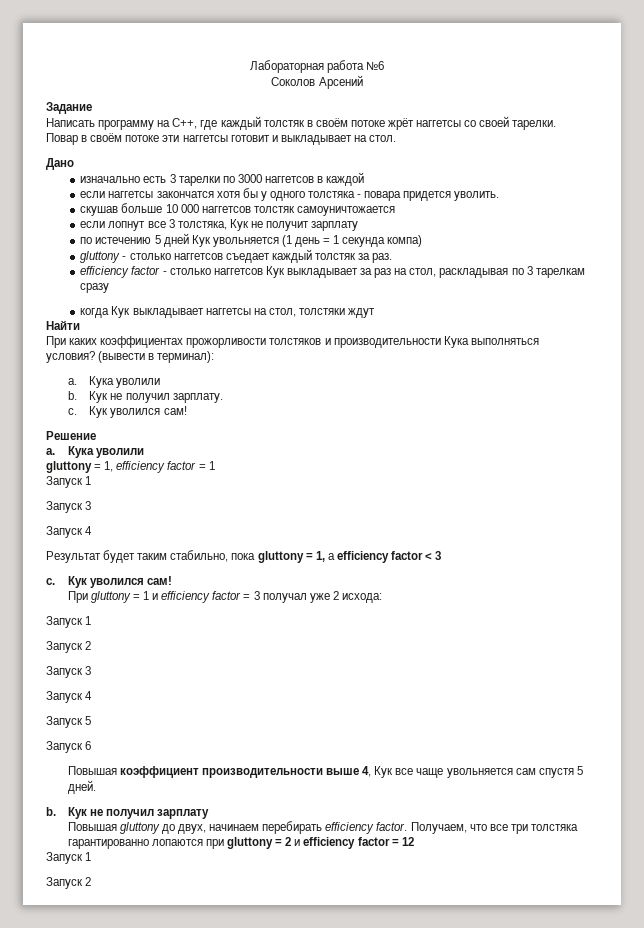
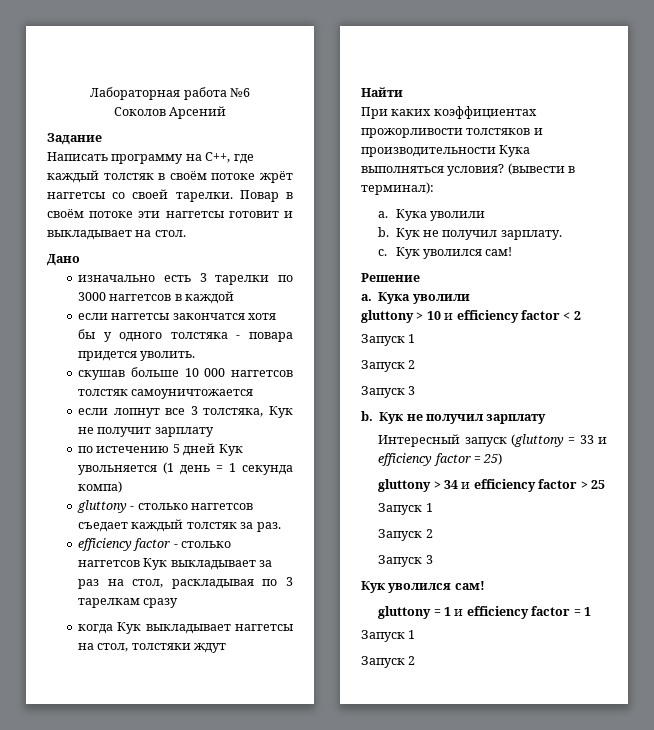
[94,461,215,473] [46,476,92,488] [46,501,92,513] [46,526,93,538] [46,550,442,563] [46,576,172,588] [67,591,382,603] [46,616,92,628] [46,641,92,653] [46,666,92,678] [46,691,93,703] [46,716,92,728] [46,741,92,753] [67,766,583,778] [67,780,96,794] = 1, efficiency factor = 1 // Запуск 1 // Запуск 3 // Запуск 4 // Результат будет таким стабильно, пока gluttony = 1, а efficiency factor < 3 // c. Кук уволился сам! // При gluttony = 1 и efficiency factor = 3 получал уже 2 исхода: // Запуск 1 // Запуск 2 // Запуск 3 // Запуск 4 // Запуск 5 // Запуск 6 // Повышая коэффициент производительности выше 4, Кук все чаще увольняется сам спустя 5 дней. -> [416,310,581,323] [361,334,416,346] [361,360,416,372] [361,386,416,398] > 10 и efficiency factor < 2 // Запуск 1 // Запуск 2 // Запуск 3
[67,821,578,834] [67,837,414,849] Повышая gluttony до двух, начинаем перебирать efficiency factor. Получаем, что все три толстяка гарантированно лопаются при gluttony = 2 и efficiency factor = 12 -> [378,434,607,447] [378,453,503,466] [378,479,605,492] [378,503,433,515] [378,529,433,541] [378,555,433,567] [361,581,485,593] [378,606,591,619] Интересный запуск (gluttony = 33 и efficiency factor = 25) // gluttony > 34 и efficiency factor > 25 // Запуск 1 // Запуск 2 // Запуск 3 // Кук уволился сам! // gluttony = 1 и efficiency factor = 1

